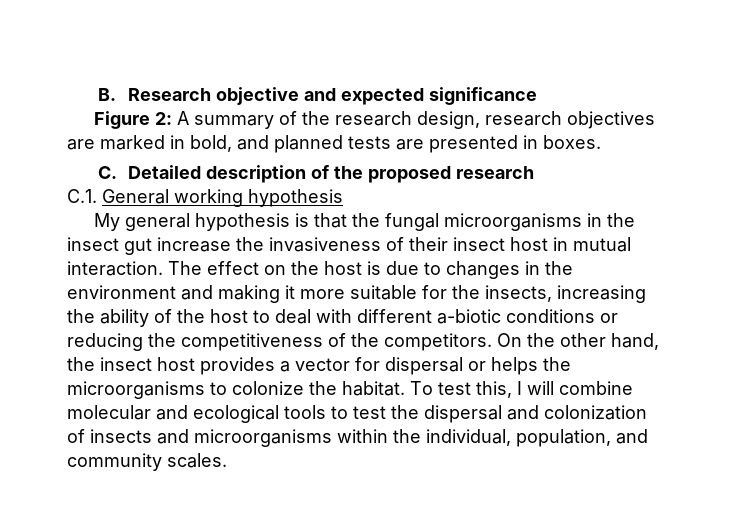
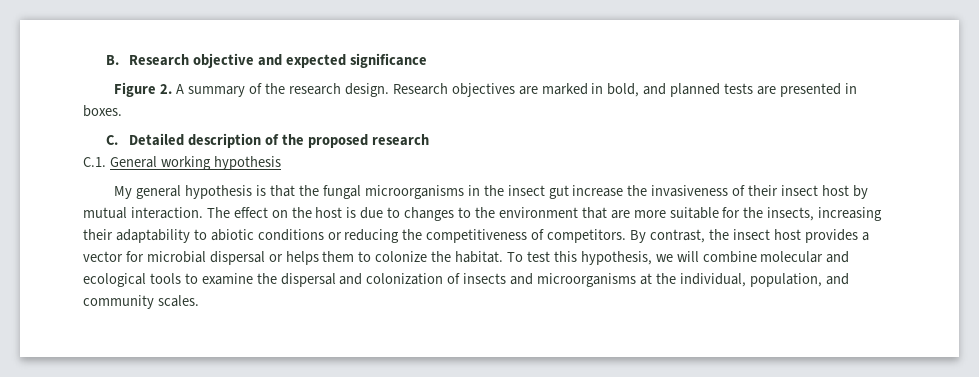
[155,112,173,125] 2: -> [160,84,173,94] 2.
[417,111,563,129] design, research -> [344,83,448,97] design. Research
[553,237,568,251] in -> [852,185,868,199] by
[525,261,540,275] in -> [458,207,472,218] to
[181,285,295,303] and making it -> [581,207,630,219] that are
[67,309,501,327] the ability of the host to deal with different a-biotic -> [83,229,254,243] their adaptability to abiotic
[351,333,659,351] the competitors. On the other hand, -> [547,229,705,243] competitors. By contrast,
(380, 364) none -> [146,251,206,263] microbial
[543,357,571,371] [67,381,205,399] the microorganisms -> [322,251,355,262] them
[476,381,522,398] this, I -> [553,251,673,265] this hypothesis, we
[353,406,386,419] test -> [201,273,253,285] examine
[337,429,388,443] within -> [639,273,652,285] at

